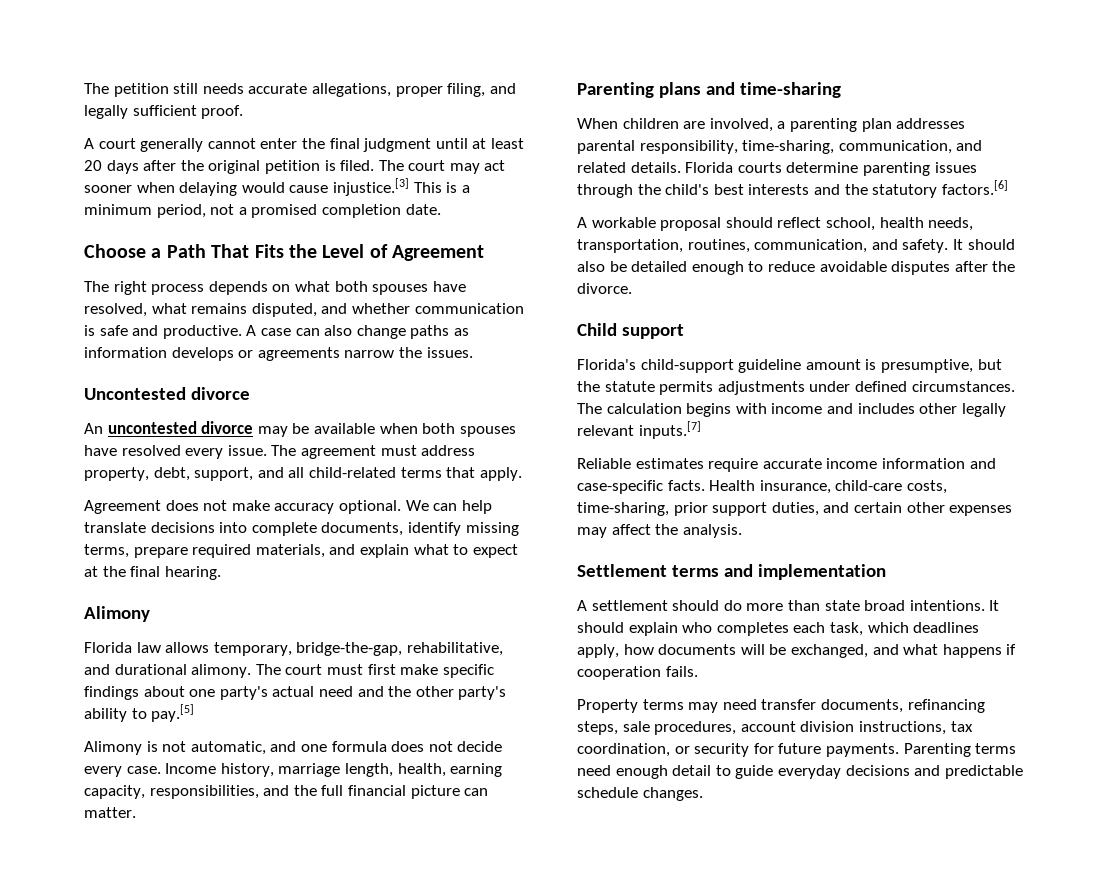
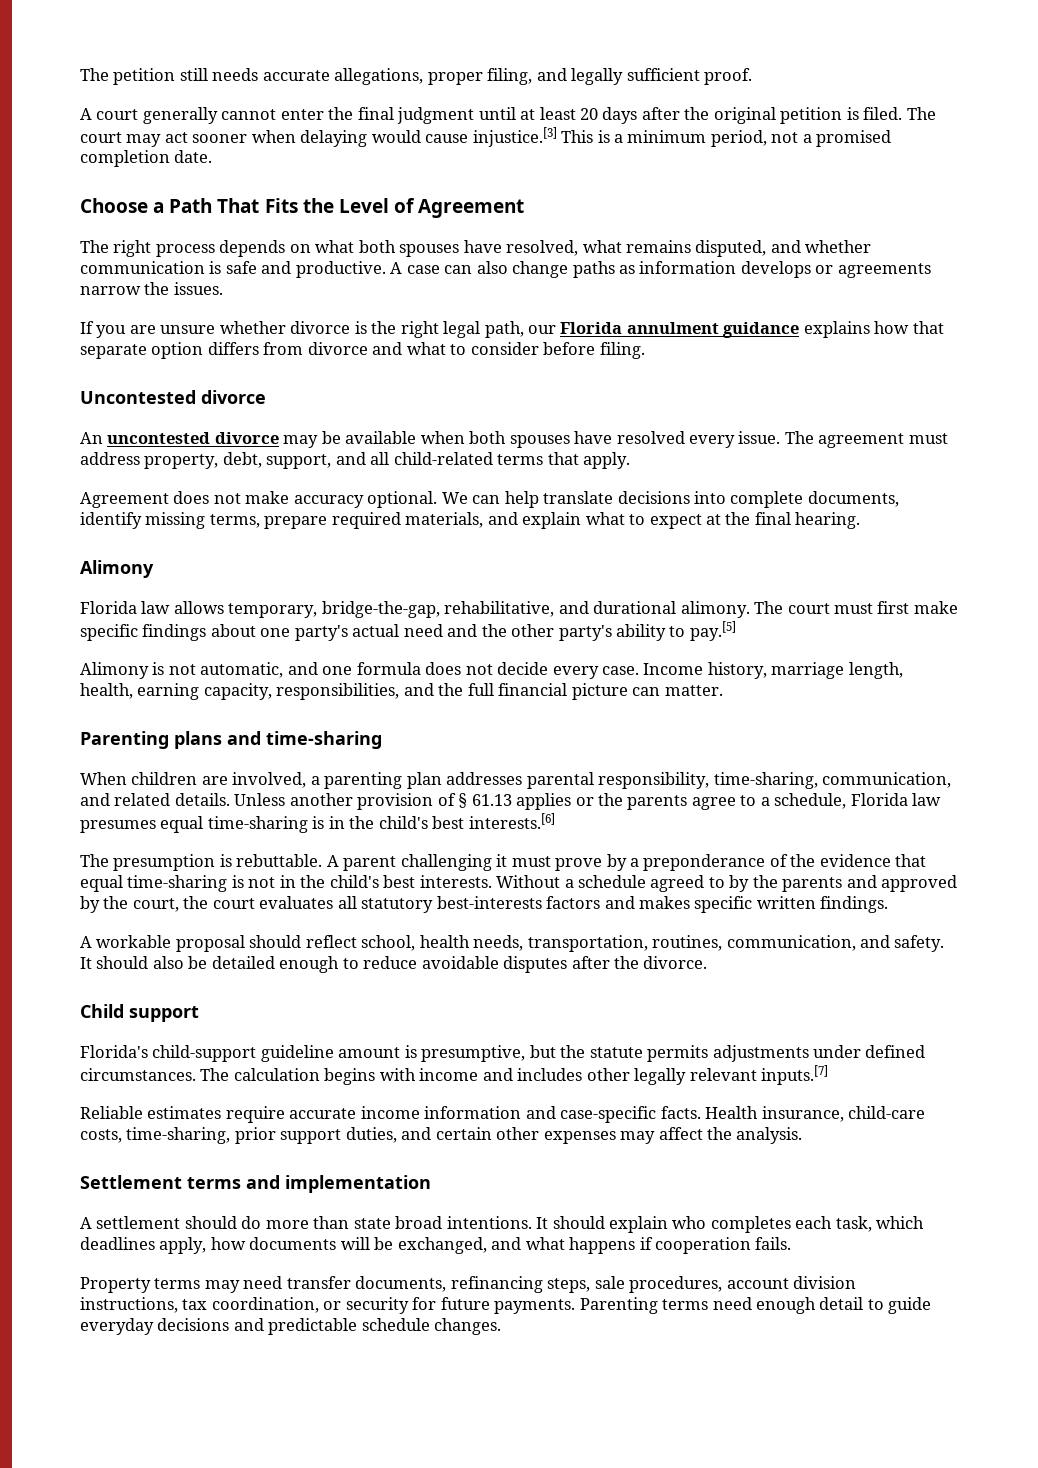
(473, 352) none -> [80,321,944,338] [80,342,645,359] // If you are unsure whether divorce is the right legal path, our Florida annulment guidance explains how that separate option differs from divorce and what to consider before filing.
[685,162,977,176] [577,180,1008,198] Florida courts determine parenting issues through the child's best interests and the statutory factors.[6] -> [234,793,942,810] [80,813,555,833] [80,854,927,871] [80,875,958,892] [80,896,889,913] Unless another provision of § 61.13 applies or the parents agree to a schedule, Florida law presumes equal time-sharing is in the child's best interests.[6] // The presumption is rebuttable. A parent challenging it must prove by a preponderance of the evidence that equal time-sharing is not in the child's best interests. Without a schedule agreed to by the parents and approved by the court, the court evaluates all statutory best-interests factors and makes specific written findings.

